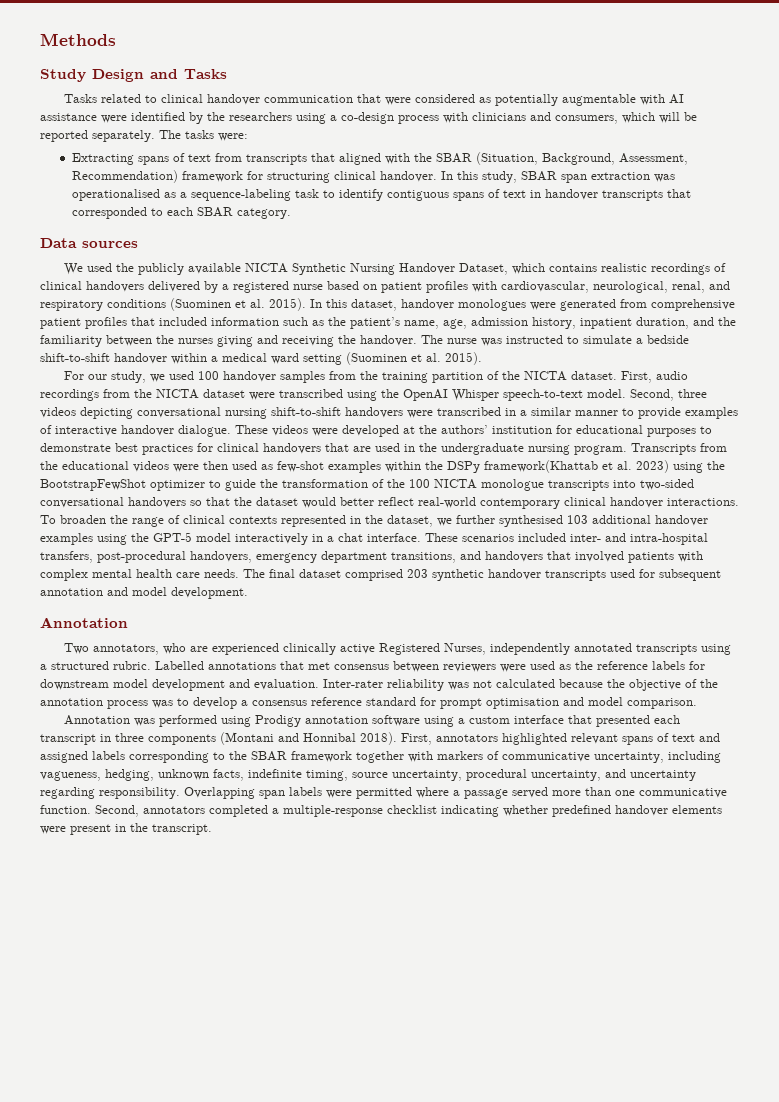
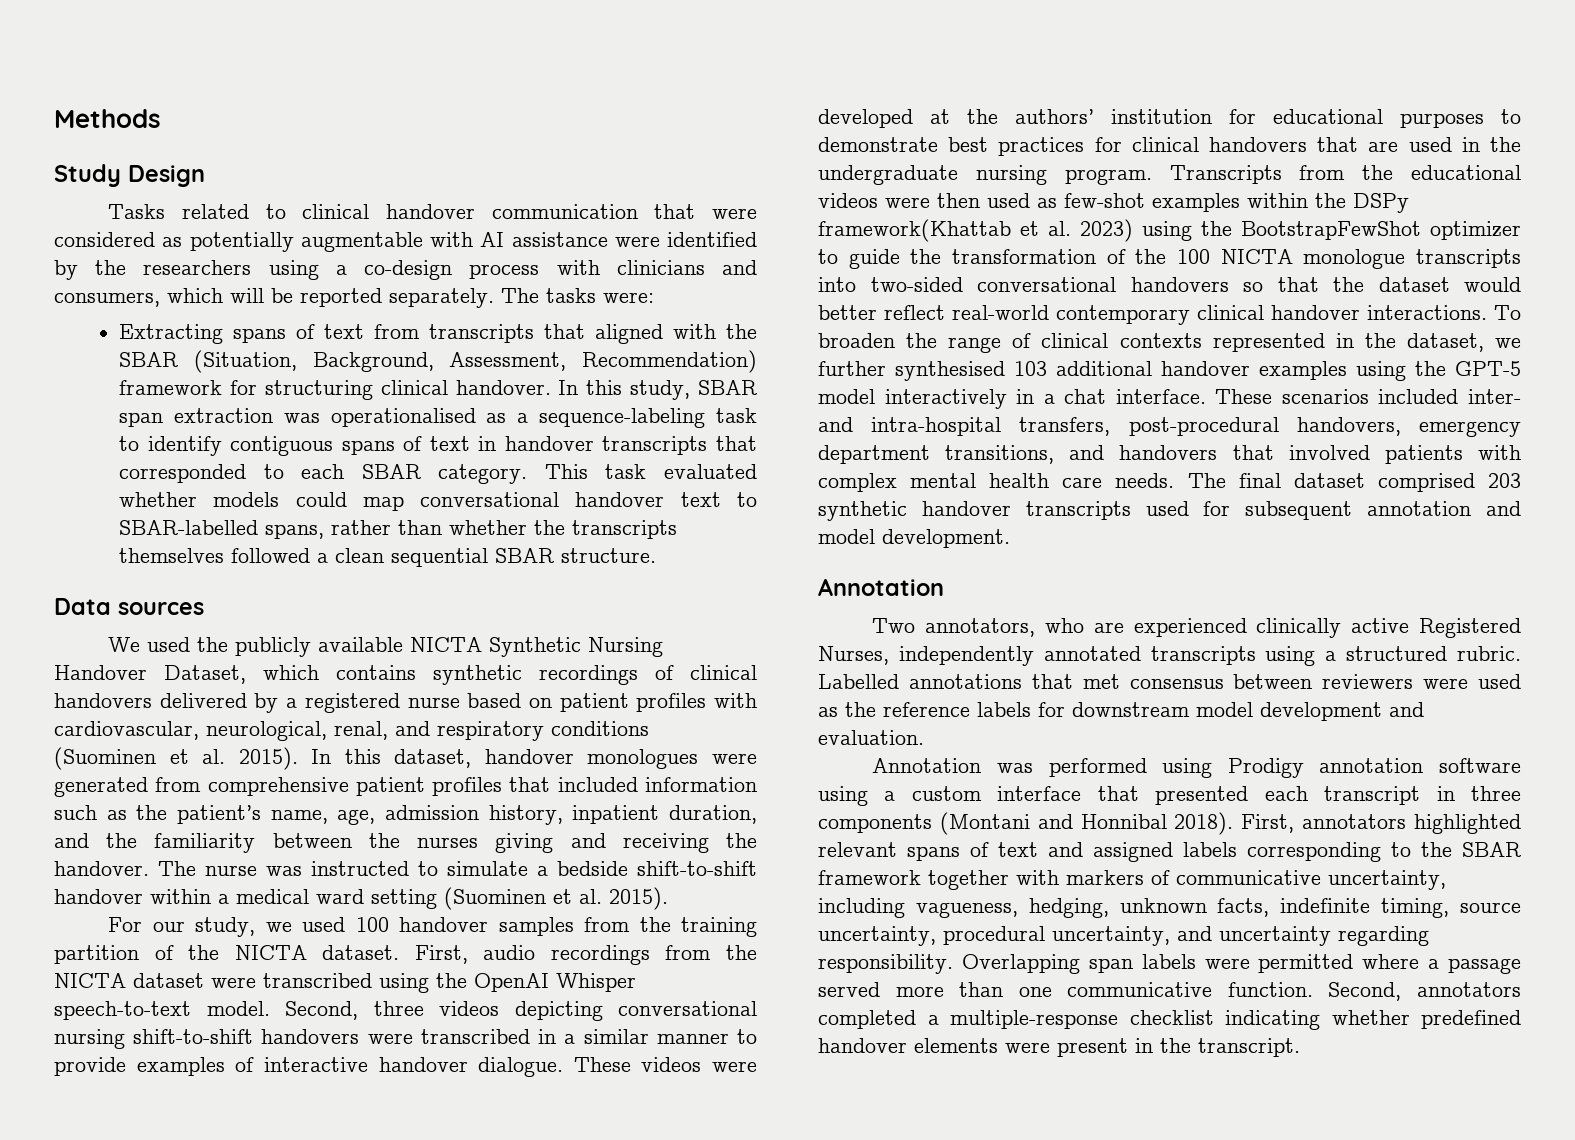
[150,69,227,79] and Tasks -> (205, 176) none
(291, 213) none -> [544,464,757,479] [119,492,758,511] [119,520,678,539] [119,548,657,567] This task evaluated whether models could map conversational handover text to SBAR-labelled spans, rather than whether the transcripts themselves followed a clean sequential SBAR structure.
[600,263,647,272] realistic -> [433,665,522,685] synthetic
[323,679,718,691] [40,697,697,709] Inter-rater reliability was not calculated because the objective of the annotation process was to develop a consensus reference standard for prompt optimisation and model comparison. -> (924, 737) none

